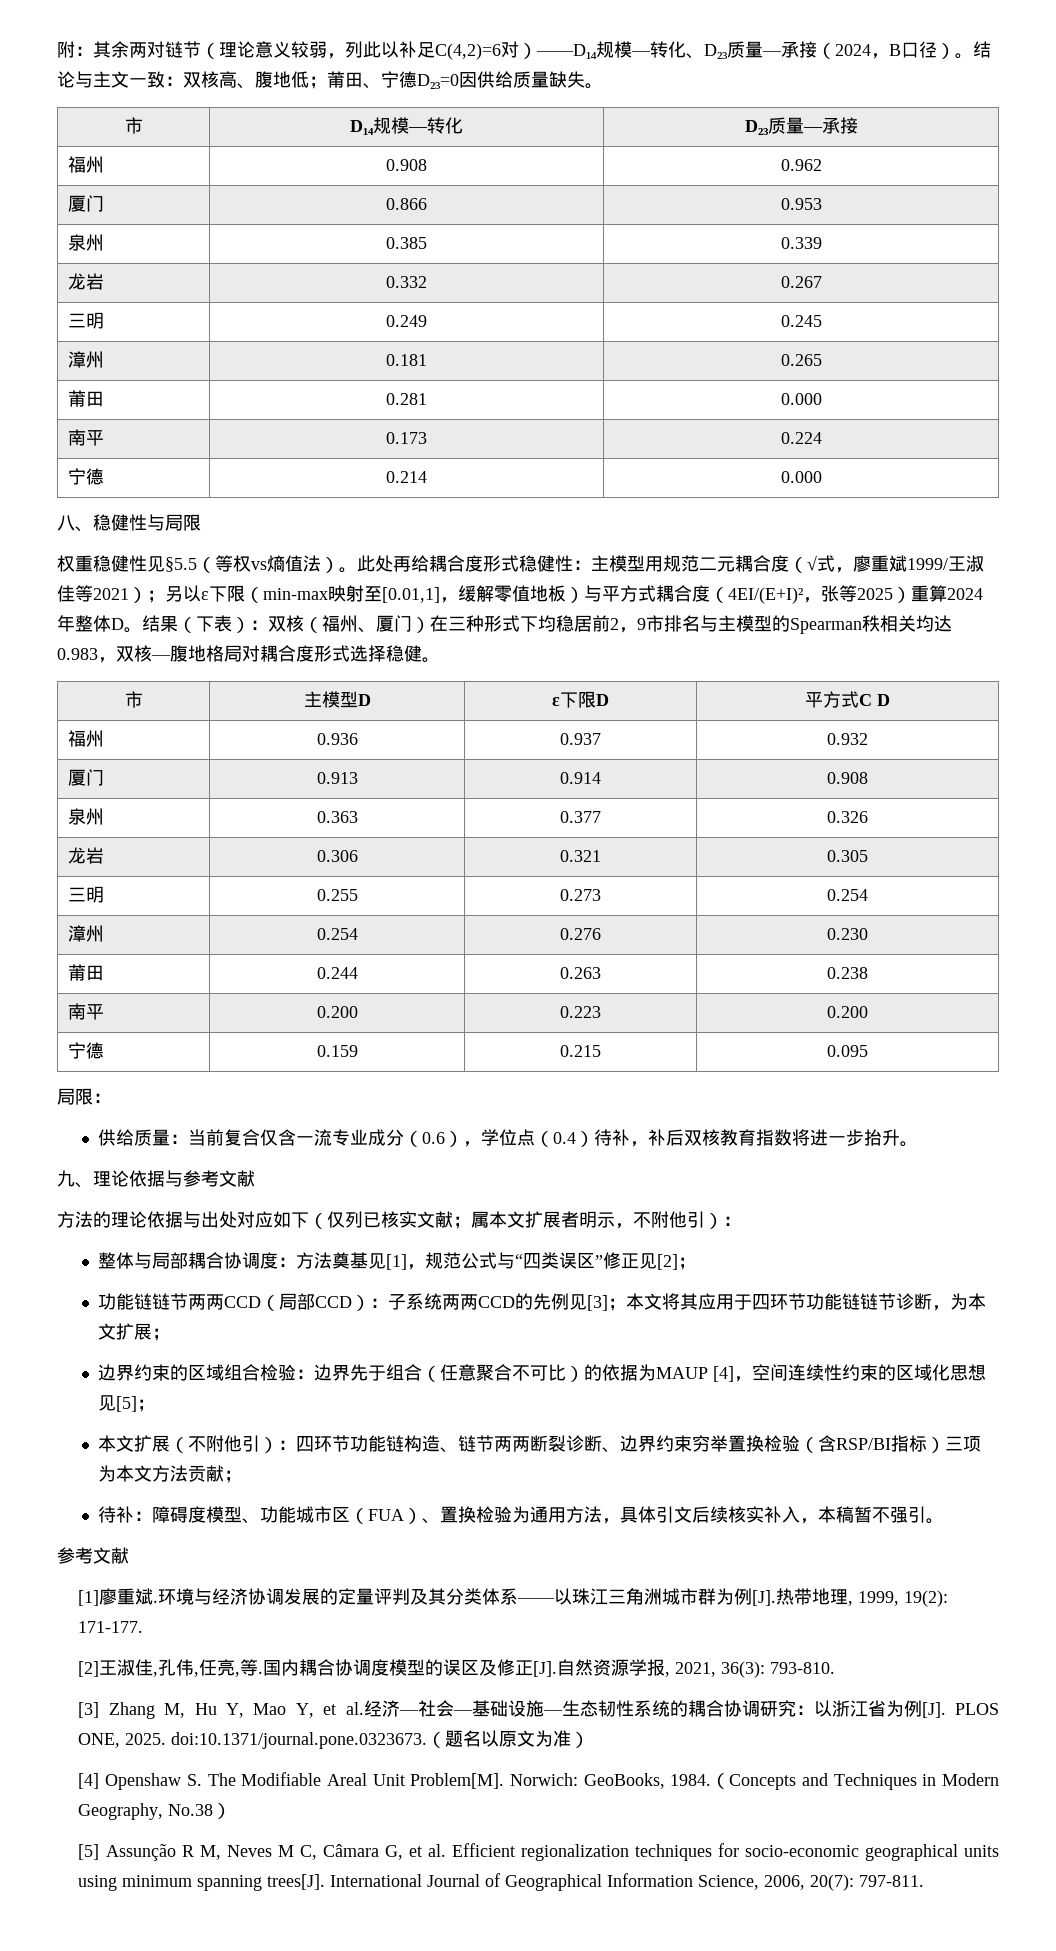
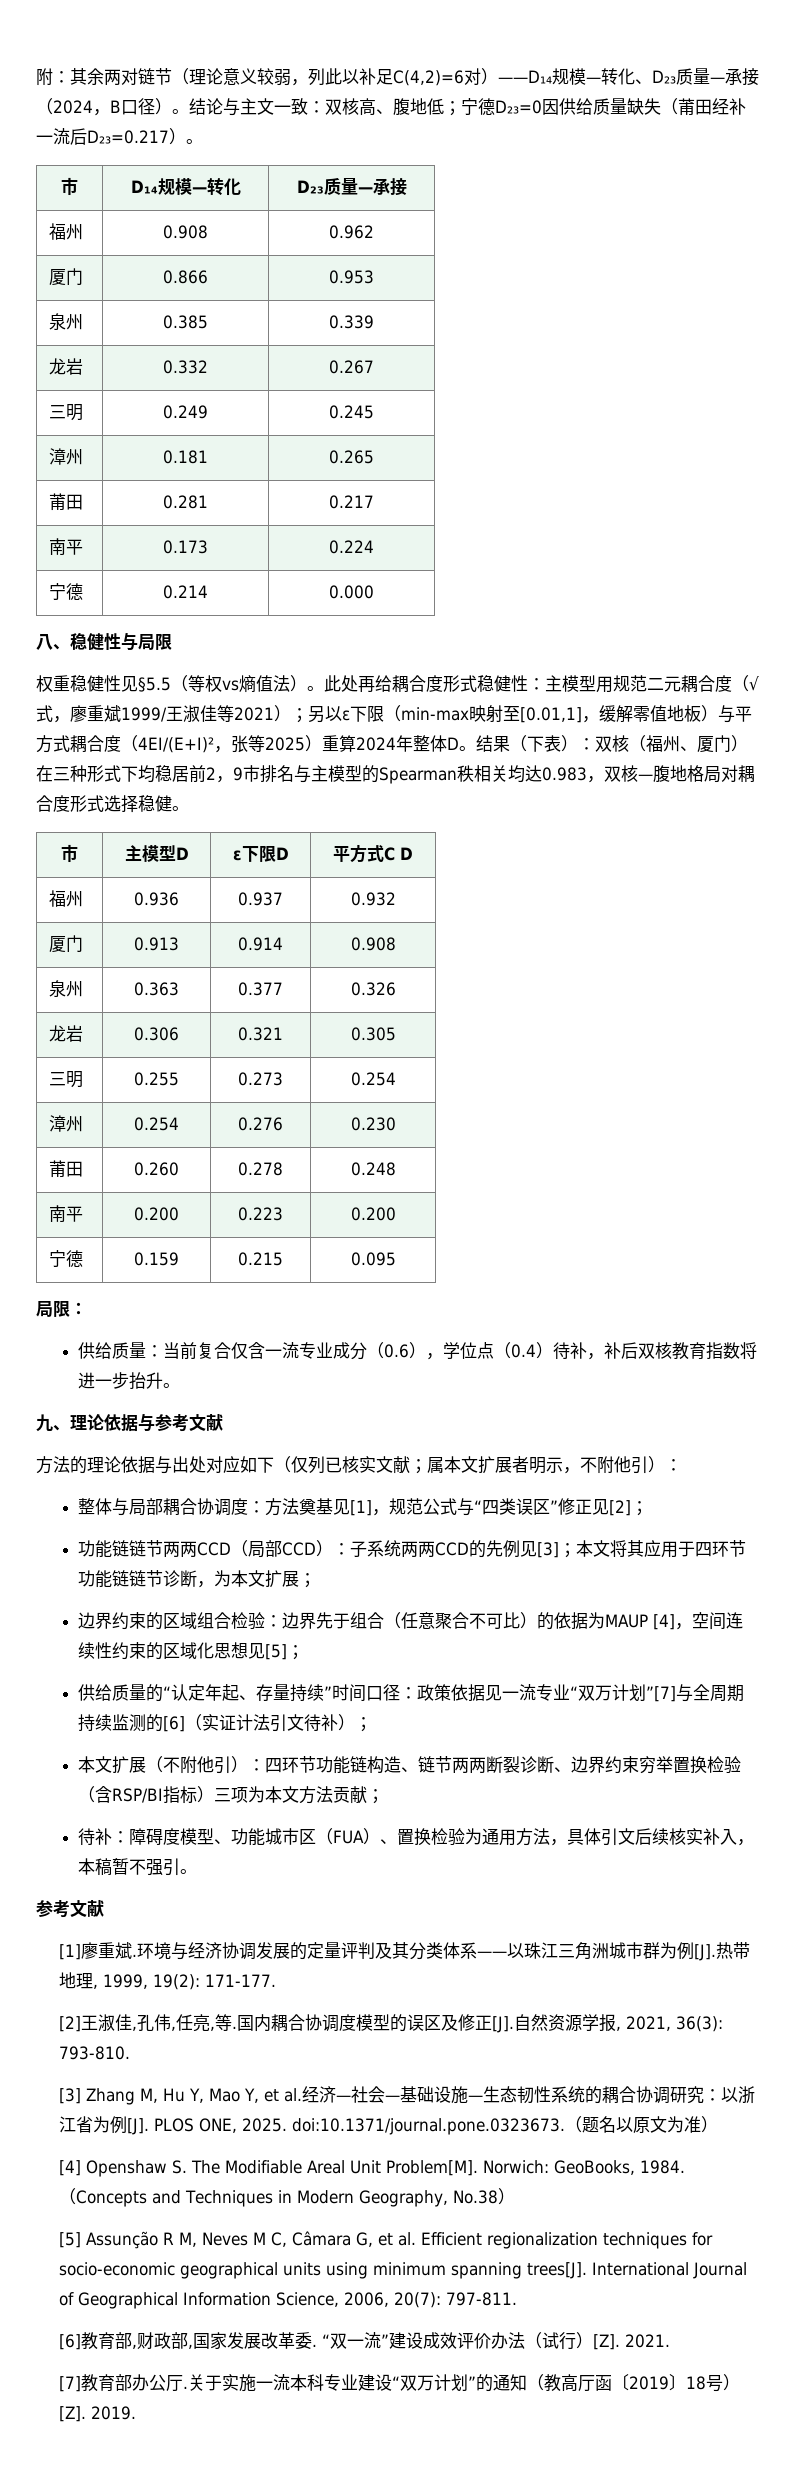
[327,71,381,89] 莆田、 -> (461, 108) none
(585, 79) none -> [661,98,746,116] [36,128,186,145] （莆田经补一流后D₂₃=0.217）
[780,393,822,405] 0.000 -> [329,495,375,509] 0.217
[316,967,358,979] [560,967,601,979] [827,967,868,979] 0.244 | 0.263 | 0.238 -> [134,1162,179,1176] [238,1162,283,1176] [350,1162,396,1176] 0.260 | 0.278 | 0.248
(156, 1405) none -> [78,1684,745,1702] [78,1714,373,1732] // 供给质量的“认定年起、存量持续”时间口径：政策依据见一流专业“双万计划”[7]与全周期持续监测的[6]（实证计法引文待补）；
(925, 1881) none -> [59,2332,671,2350] [59,2374,741,2392] [59,2406,137,2422] // [6]教育部,财政部,国家发展改革委. “双一流”建设成效评价办法（试行）[Z]. 2021. // [7]教育部办公厅.关于实施一流本科专业建设“双万计划”的通知（教高厅函〔2019〕18号）[Z]. 2019.

